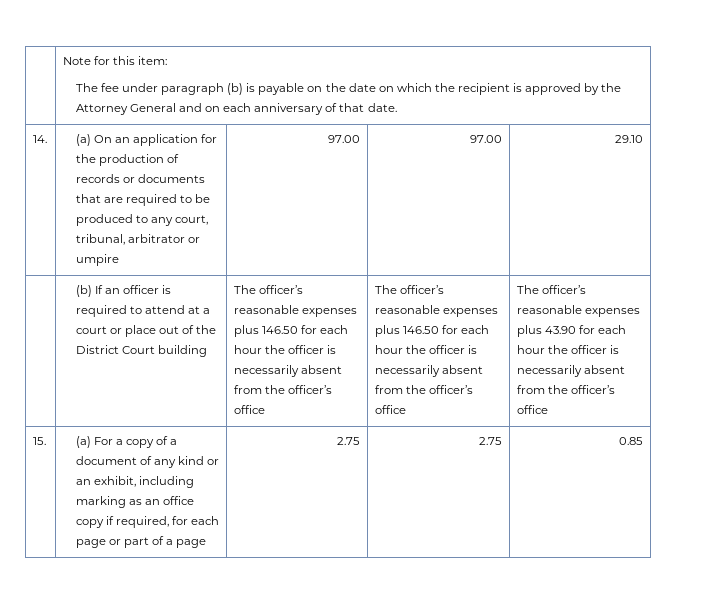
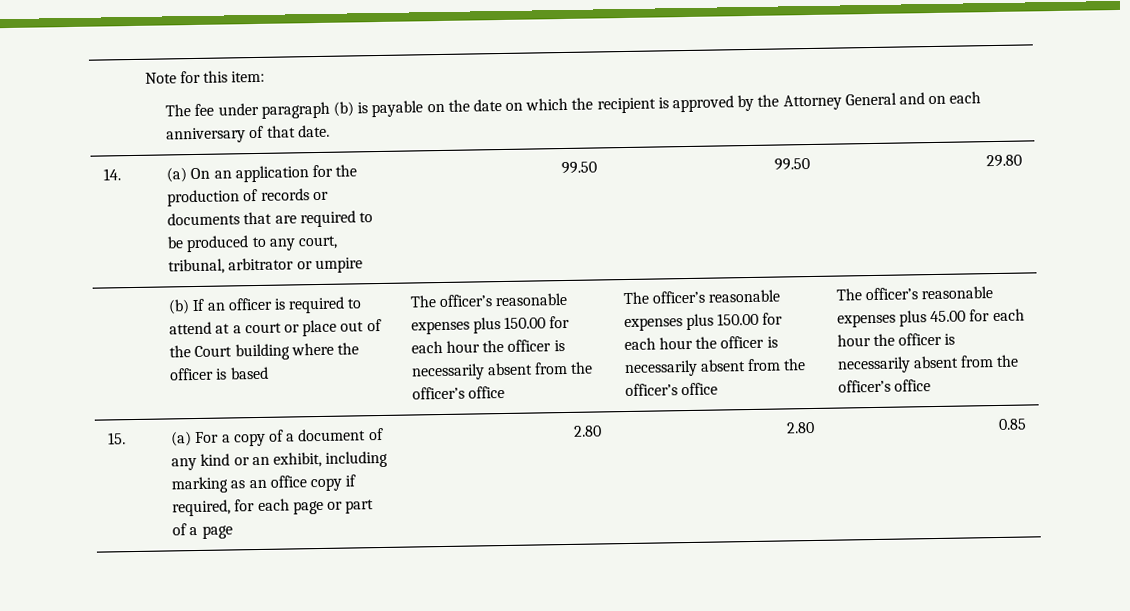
[328,135,361,143] [470,135,503,143] [615,135,644,143] 97.00 | 97.00 | 29.10 -> [561,161,598,175] [774,157,811,171] [986,154,1023,168] 99.50 | 99.50 | 29.80
[75,345,119,354] District -> (192, 351) none
[233,285,303,294] [233,305,357,317] [233,325,298,337] | The officer’s reasonable expenses plus 146.50 -> [290,342,359,356] [169,366,269,381] [409,292,568,308] [410,316,547,335] where the officer is based | The officer’s reasonable expenses plus 150.00
[402,326,439,334] 146.50 -> [717,312,760,326] 150.00
[544,326,576,334] 43.90 -> [930,310,967,323] 45.00
[337,437,361,445] [479,437,503,445] 2.75 | 2.75 -> [573,425,603,437] [786,421,816,434] 2.80 | 2.80

